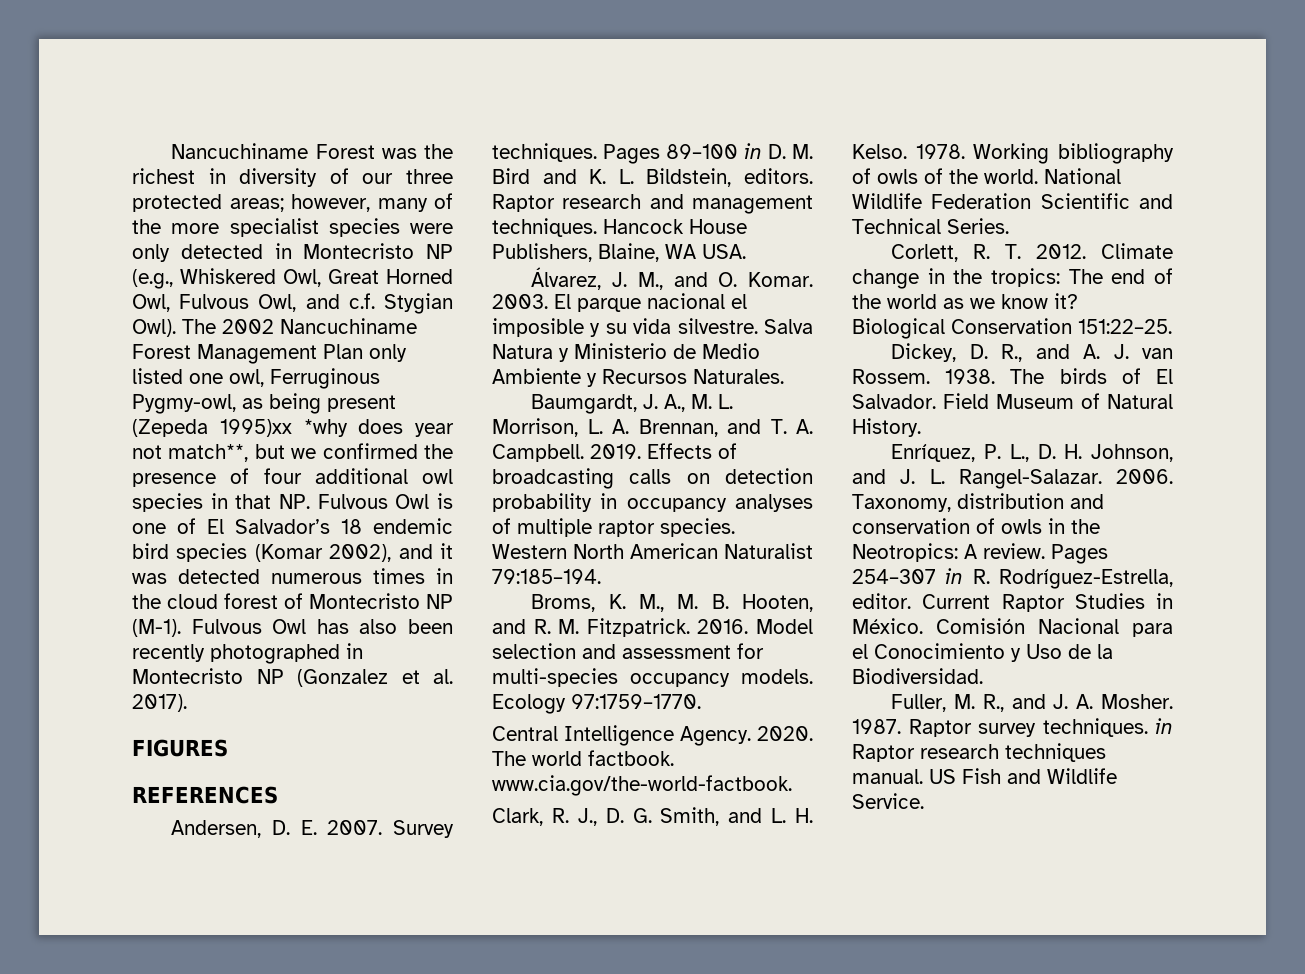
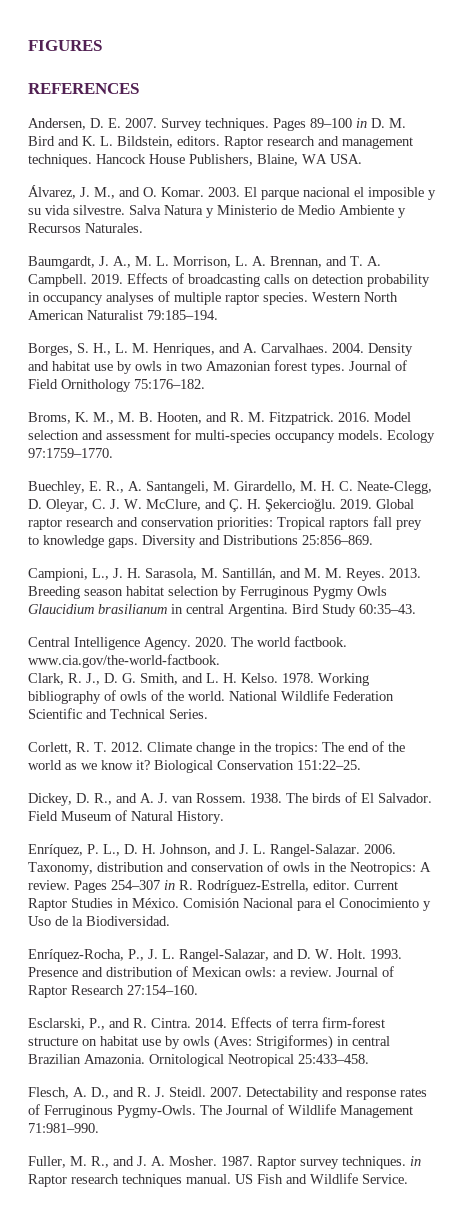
[171,143,454,159] [132,168,453,187] [132,193,453,212] [132,218,453,237] [132,243,453,262] [132,268,453,289] [132,293,453,314] [132,318,417,337] [132,344,407,364] [132,368,380,389] [132,393,396,414] [132,419,454,437] [132,443,453,462] [132,468,453,487] [132,493,453,512] [132,518,453,534] [132,543,453,562] [132,568,453,584] [132,593,453,609] [132,619,453,637] [132,643,363,664] [132,668,453,687] [132,694,187,712] Nancuchiname Forest was the richest in diversity of our three protected areas; however, many of the more specialist species were only detected in Montecristo NP (e.g., Whiskered Owl, Great Horned Owl, Fulvous Owl, and c.f. Stygian Owl). The 2002 Nancuchiname Forest Management Plan only listed one owl, Ferruginous Pygmy-owl, as being present (Zepeda 1995)xx *why does year not match**, but we confirmed the presence of four additional owl species in that NP. Fulvous Owl is one of El Salvador’s 18 endemic bird species (Komar 2002), and it was detected numerous times in the cloud forest of Montecristo NP (M-1). Fulvous Owl has also been recently photographed in Montecristo NP (Gonzalez et al. 2017). // -> (28, 45) none
(601, 576) none -> [28,343,413,356] [28,360,407,374] [28,379,205,392] // Borges, S. H., L. M. Henriques, and A. Carvalhaes. 2004. Density and habitat use by owls in two Amazonian forest types. Journal of Field Ornithology 75:176–182.
(701, 701) none -> [28,481,432,494] [28,498,414,512] [28,516,422,530] [28,535,373,548] [28,568,421,581] [28,586,387,599] [28,604,416,617] // Buechley, E. R., A. Santangeli, M. Girardello, M. H. C. Neate-Clegg, D. Oleyar, C. J. W. McClure, and Ç. H. Şekercioğlu. 2019. Global raptor research and conservation priorities: Tropical raptors fall prey to knowledge gaps. Diversity and Distributions 25:856–869. // Campioni, L., J. H. Sarasola, M. Santillán, and M. M. Reyes. 2013. Breeding season habitat selection by Ferruginous Pygmy Owls Glaucidium brasilianum in central Argentina. Bird Study 60:35–43.
(983, 676) none -> [28,949,402,962] [28,966,394,977] [28,985,198,998] [28,1017,385,1030] [28,1035,390,1050] [28,1054,369,1067] [28,1087,427,1100] [28,1104,413,1118] [28,1123,99,1133] // Enríquez-Rocha, P., J. L. Rangel-Salazar, and D. W. Holt. 1993. Presence and distribution of Mexican owls: a review. Journal of Raptor Research 27:154–160. // Esclarski, P., and R. Cintra. 2014. Effects of terra firm-forest structure on habitat use by owls (Aves: Strigiformes) in central Brazilian Amazonia. Ornitological Neotropical 25:433–458. // Flesch, A. D., and R. J. Steidl. 2007. Detectability and response rates of Ferruginous Pygmy-Owls. The Journal of Wildlife Management 71:981–990.

